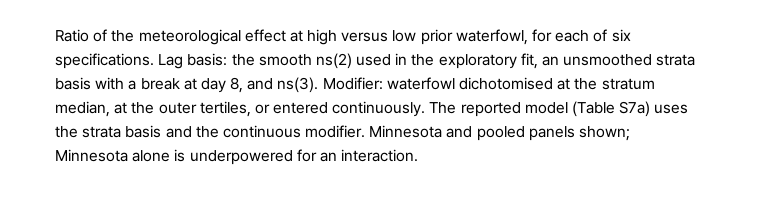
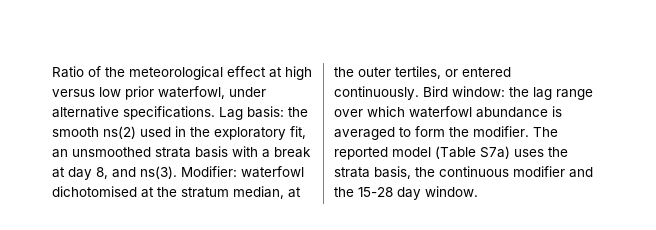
[532,29,631,42] for each of six -> [229,87,266,97] [52,106,119,118] under alternative
(426, 109) none -> [423,86,593,100] [334,106,562,118] [334,126,529,140] Bird window: the lag range over which waterfowl abundance is averaged to form the modifier.
[125,125,631,141] [55,149,419,165] basis and the continuous modifier. Minnesota and pooled panels shown; Minnesota alone is underpowered for an interaction. -> [374,166,593,179] [334,186,478,200] basis, the continuous modifier and the 15-28 day window.

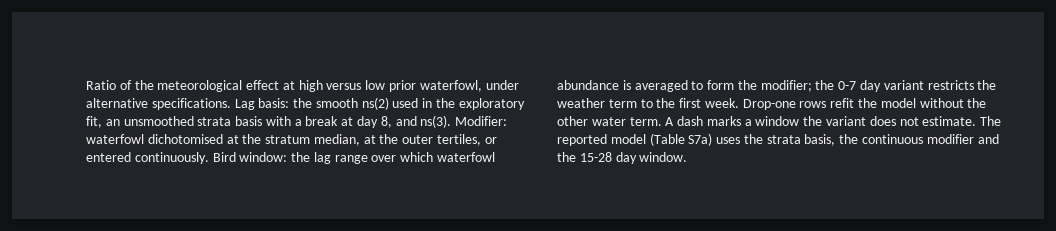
[473,126,529,137] modifier. -> [760,80,997,92] [557,98,987,110] [557,116,977,126] modifier; the 0-7 day variant restricts the weather term to the first week. Drop-one rows refit the model without the other water term. A dash marks a window the variant does not estimate.

